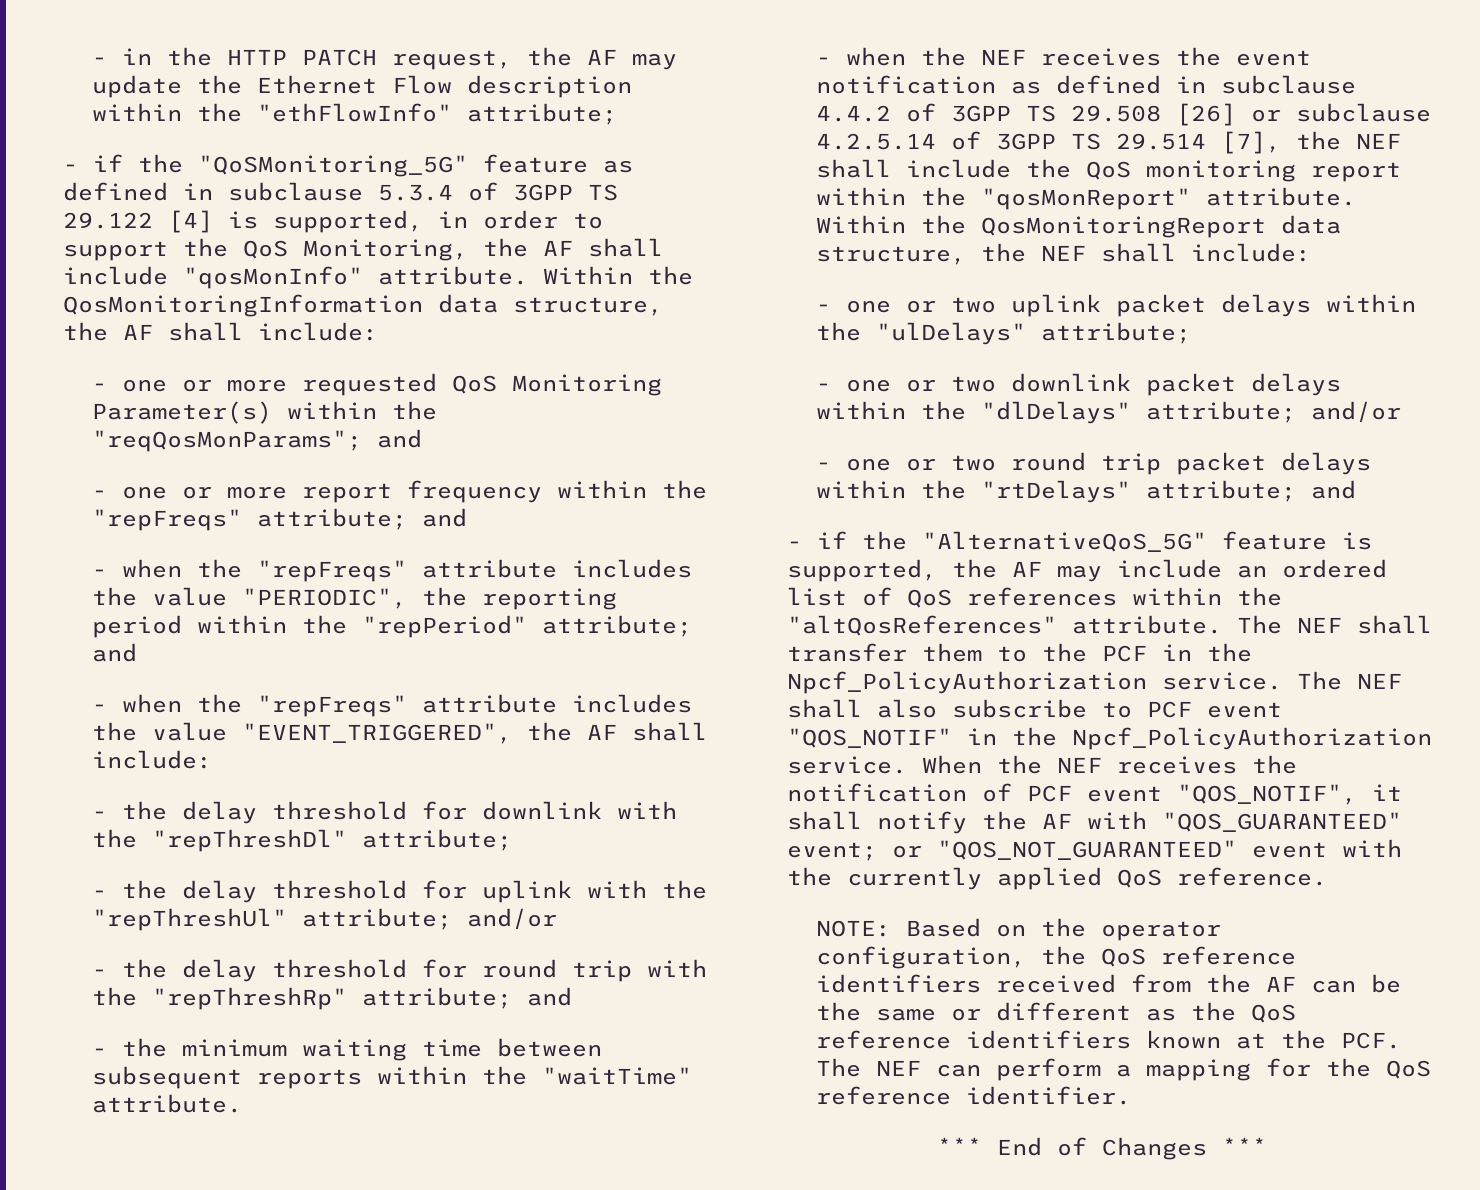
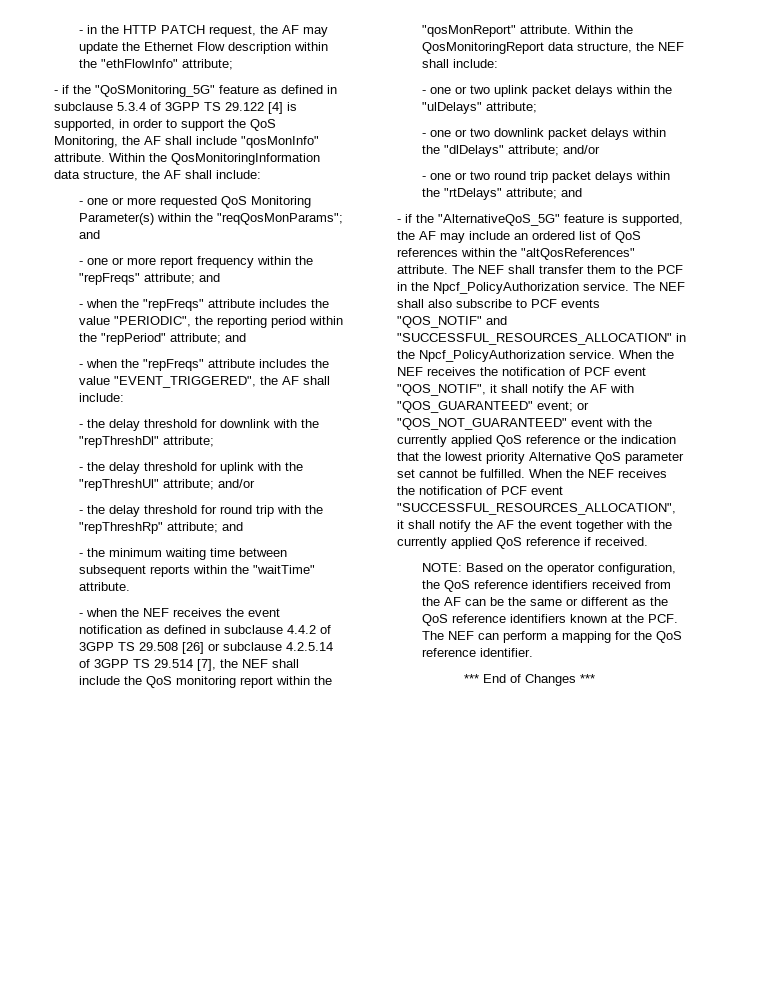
[1207,702,1283,718] [787,728,953,748] event "QOS_NOTIF" -> [561,299,601,308] [397,316,508,328] [397,333,673,345] events "QOS_NOTIF" and "SUCCESSFUL_RESOURCES_ALLOCATION"
[1177,867,1328,886] reference. -> [526,435,677,444] [397,452,685,464] [397,469,668,478] [397,486,564,495] [397,503,677,515] [397,520,673,532] [397,537,649,549] reference or the indication that the lowest priority Alternative QoS parameter set cannot be fulfilled. When the NEF receives the notification of PCF event "SUCCESSFUL_RESOURCES_ALLOCATION", it shall notify the AF the event together with the currently applied QoS reference if received.

